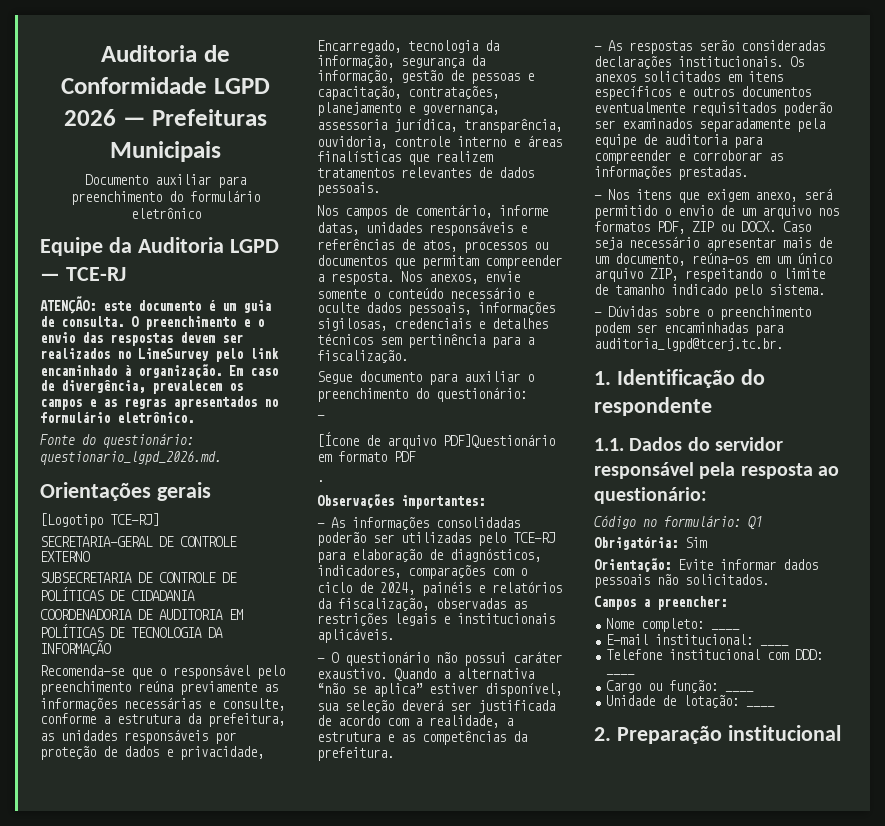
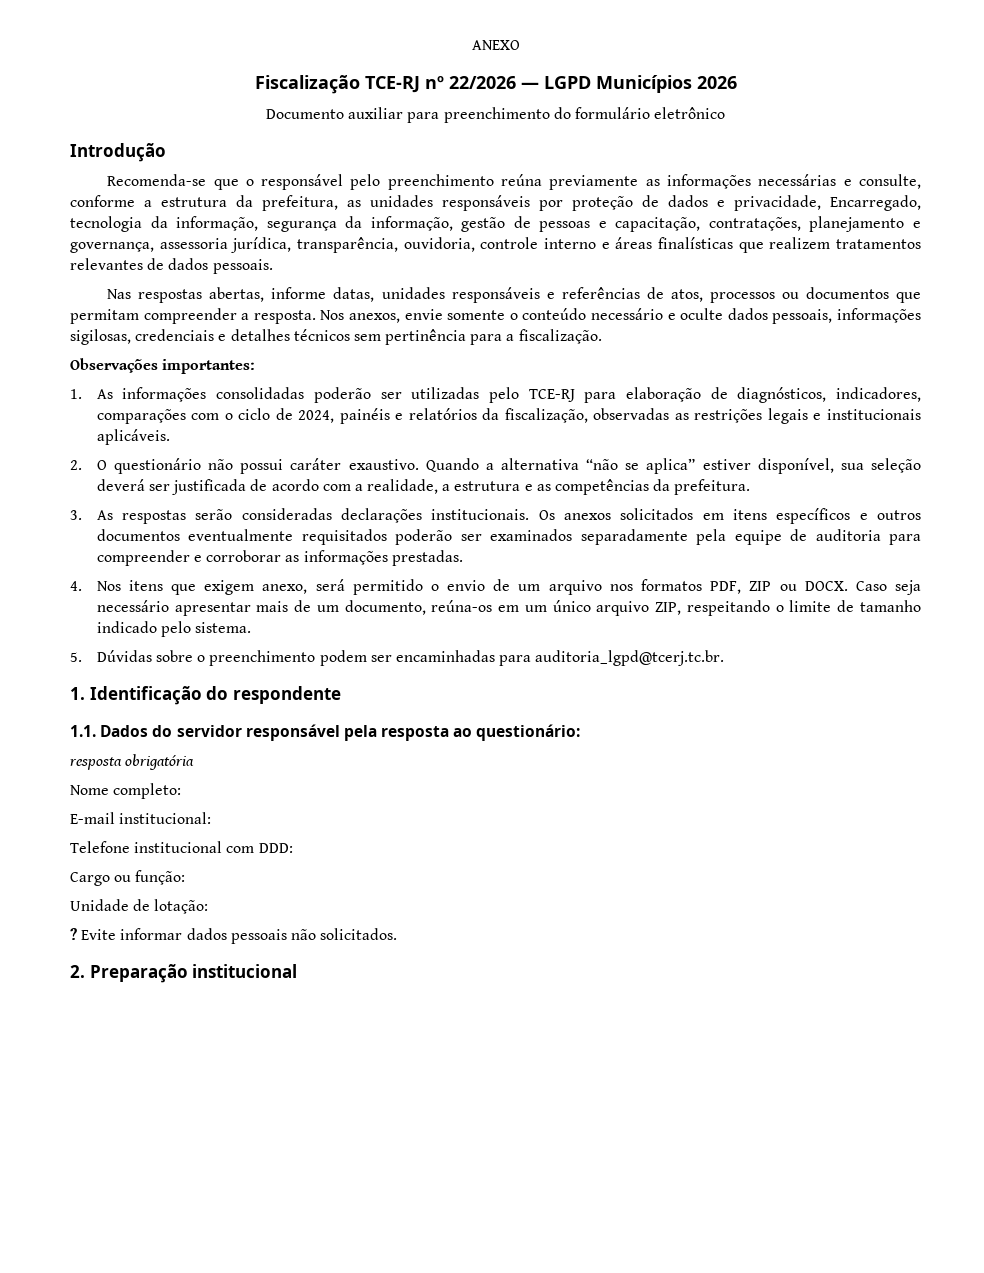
[101,45,230,62] [61,77,270,94] [63,109,268,126] [110,141,221,162] Auditoria de Conformidade LGPD 2026 — Prefeituras Municipais -> [471,40,520,50] [254,75,737,94] ANEXO // Fiscalização TCE-RJ nº 22/2026 — LGPD Municípios 2026
[40,237,279,256] [40,267,126,281] [40,296,271,314] [40,316,264,330] [40,332,243,346] [40,348,279,362] [40,364,278,378] [40,380,243,394] [40,396,278,410] [40,412,194,423] [40,433,194,448] [40,450,222,465] [40,482,211,501] [40,513,159,528] [40,536,237,547] [40,551,90,562] [40,572,237,583] [40,587,195,601] [40,609,243,620] [40,624,223,638] [40,640,111,656] Equipe da Auditoria LGPD — TCE-RJ // ATENÇÃO: este documento é um guia de consulta. O preenchimento e o envio das respostas devem ser realizados no LimeSurvey pelo link encaminhado à organização. Em caso de divergência, prevalecem os campos e as regras apresentados no formulário eletrônico. // Fonte do questionário: questionario_lgpd_2026.md. // Orientações gerais // [Logotipo TCE-RJ] // SECRETARIA-GERAL DE CONTROLE EXTERNO // SUBSECRETARIA DE CONTROLE DE POLÍTICAS DE CIDADANIA // COORDENADORIA DE AUDITORIA EM POLÍTICAS DE TECNOLOGIA DA INFORMAÇÃO -> [70,143,166,162] Introdução
[317,204,492,219] Nos campos de comentário, -> [107,287,265,303] Nas respostas abertas,
[317,371,534,385] [317,387,527,402] [317,415,325,420] [317,432,555,449] [317,451,416,462] [317,480,324,482] // Segue documento para auxiliar o preenchimento do questionário: // - // [Ícone de arquivo PDF]Questionário em formato PDF // . -> (602, 336) none
[317,523,325,528] - -> [70,389,82,399] 1.
[317,658,325,663] - -> [70,460,82,470] 2.
[594,46,602,51] - -> [70,510,82,520] 3.
[594,195,602,200] - -> [70,581,82,591] 4.
[594,312,602,317] - -> [70,652,82,662] 5.
[594,515,762,529] [594,537,707,550] [594,558,671,572] Código no formulário: Q1 // Obrigatória: Sim // Orientação: -> [70,754,195,770] [70,783,182,799] [70,812,212,824] [70,841,293,853] [70,870,186,886] [70,899,209,914] [70,928,77,940] resposta obrigatória // Nome completo: // E-mail institucional: // Telefone institucional com DDD: // Cargo ou função: // Unidade de lotação: // ?
[594,596,727,610] [606,618,741,632] [606,634,754,645] [760,645,790,646] [606,649,824,660] [606,674,636,675] [606,680,755,693] [606,695,776,708] // Campos a preencher: // Nome completo: ____ // E-mail institucional: ____ // Telefone institucional com DDD: ____ // Cargo ou função: ____ // Unidade de lotação: ____ -> (398, 934) none

